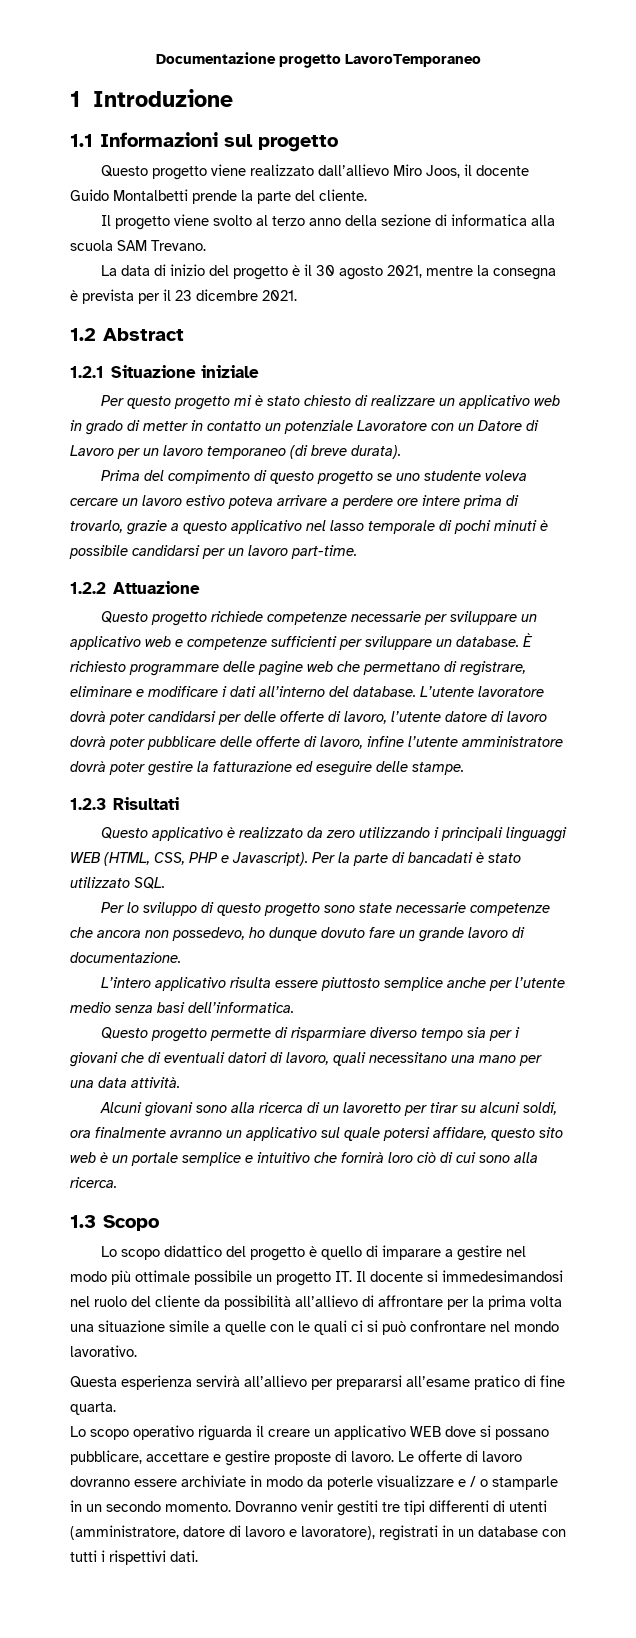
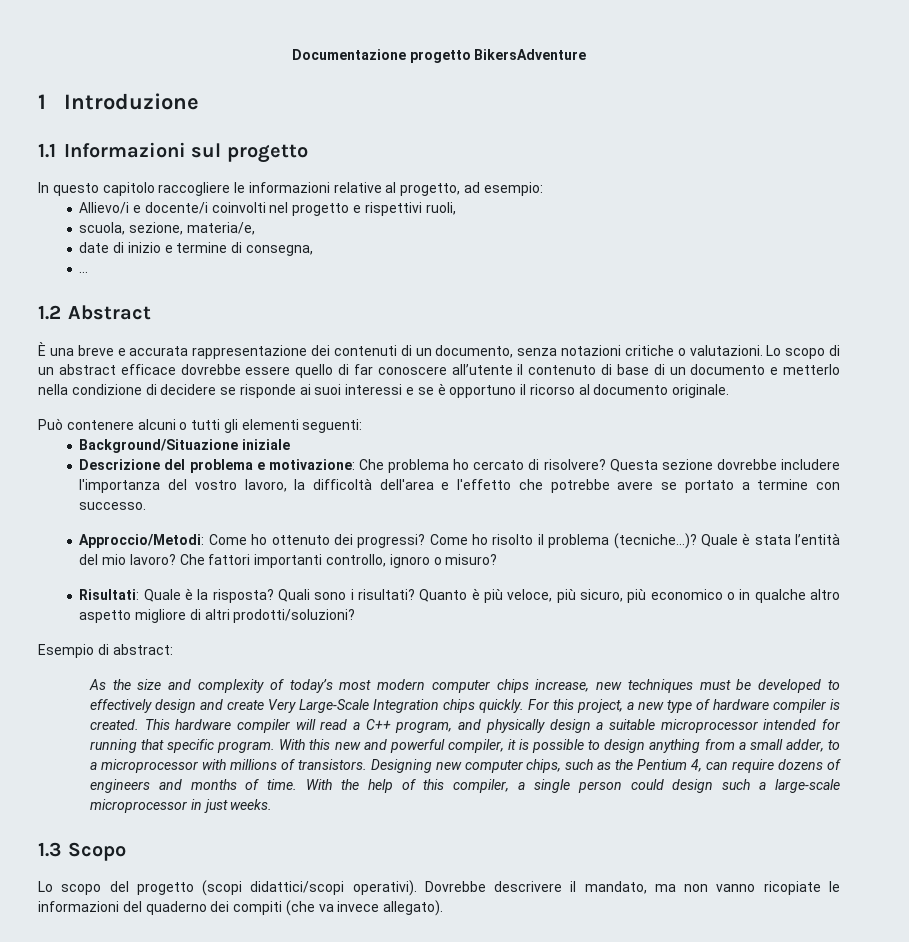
[344,54,481,67] LavoroTemporaneo -> [474,49,587,60] BikersAdventure
[100,164,529,180] [70,189,367,204] [100,214,555,230] [70,240,206,251] [100,264,556,280] [70,289,297,304] [70,328,185,341] [70,365,260,378] [100,395,560,410] [70,420,539,435] [70,445,401,459] [100,470,527,485] [70,495,519,509] [70,520,548,535] [69,545,357,559] [70,581,201,594] [100,611,537,626] [70,633,533,650] [70,661,526,676] [70,686,544,697] [70,711,547,725] [70,736,563,750] [70,761,464,776] [70,797,180,810] [100,827,567,842] [70,852,521,866] [70,877,165,889] [100,902,550,917] [70,927,525,942] [70,952,181,963] [100,977,565,991] [70,1002,294,1013] [100,1027,520,1042] [69,1052,542,1067] [70,1077,180,1088] [99,1102,557,1117] [70,1127,563,1141] [70,1152,538,1166] [70,1177,117,1188] Questo progetto viene realizzato dall’allievo Miro Joos, il docente Guido Montalbetti prende la parte del cliente. // Il progetto viene svolto al terzo anno della sezione di informatica alla scuola SAM Trevano. // La data di inizio del progetto è il 30 agosto 2021, mentre la consegna è prevista per il 23 dicembre 2021. // 1.2 Abstract // 1.2.1 Situazione iniziale // Per questo progetto mi è stato chiesto di realizzare un applicativo web in grado di metter in contatto un potenziale Lavoratore con un Datore di Lavoro per un lavoro temporaneo (di breve durata). // Prima del compimento di questo progetto se uno studente voleva cercare un lavoro estivo poteva arrivare a perdere ore intere prima di trovarlo, grazie a questo applicativo nel lasso temporale di pochi minuti è possibile candidarsi per un lavoro part-time. // 1.2.2 Attuazione // Questo progetto richiede competenze necessarie per sviluppare un applicativo web e competenze sufficienti per sviluppare un database. È richiesto programmare delle pagine web che permettano di registrare, eliminare e modificare i dati all’interno del database. L’utente lavoratore dovrà poter candidarsi per delle offerte di lavoro, l’utente datore di lavoro dovrà poter pubblicare delle offerte di lavoro, infine l’utente amministratore dovrà poter gestire la fatturazione ed eseguire delle stampe. // 1.2.3 Risultati // Questo applicativo è realizzato da zero utilizzando i principali linguaggi WEB (HTML, CSS, PHP e Javascript). Per la parte di bancadati è stato utilizzato SQL. // Per lo sviluppo di questo progetto sono state necessarie competenze che ancora non possedevo, ho dunque dovuto fare un grande lavoro di documentazione. // L’intero applicativo risulta essere piuttosto semplice anche per l’utente medio senza basi dell’informatica. // Questo progetto permette di risparmiare diverso tempo sia per i giovani che di eventuali datori di lavoro, quali necessitano una mano per una data attività. // Alcuni giovani sono alla ricerca di un lavoretto per tirar su alcuni soldi, ora finalmente avranno un applicativo sul quale potersi affidare, questo sito web è un portale semplice e intuitivo che fornirà loro ciò di cui sono alla ricerca. -> [38,182,543,196] [79,202,456,216] [79,222,255,235] [79,242,314,256] [79,271,89,273] [38,305,151,320] [38,342,841,359] [38,364,841,378] [38,383,730,398] [38,418,363,433] [79,439,291,453] [79,459,841,473] [79,478,841,493] [79,502,147,510] [79,533,841,549] [79,554,498,568] [79,588,840,603] [79,609,356,623] [38,644,173,658] [88,679,840,693] [89,699,840,713] [89,719,840,733] [89,739,840,753] [89,759,841,773] [89,779,840,793] [89,799,273,813] In questo capitolo raccogliere le informazioni relative al progetto, ad esempio: // Allievo/i e docente/i coinvolti nel progetto e rispettivi ruoli, // scuola, sezione, materia/e, // date di inizio e termine di consegna, // … // 1.2 Abstract // È una breve e accurata rappresentazione dei contenuti di un documento, senza notazioni critiche o valutazioni. Lo scopo di un abstract efficace dovrebbe essere quello di far conoscere all’utente il contenuto di base di un documento e metterlo nella condizione di decidere se risponde ai suoi interessi e se è opportuno il ricorso al documento originale. // Può contenere alcuni o tutti gli elementi seguenti: // Background/Situazione iniziale // Descrizione del problema e motivazione: Che problema ho cercato di risolvere? Questa sezione dovrebbe includere l'importanza del vostro lavoro, la difficoltà dell'area e l'effetto che potrebbe avere se portato a termine con successo. // Approccio/Metodi: Come ho ottenuto dei progressi? Come ho risolto il problema (tecniche…)? Quale è stata l’entità del mio lavoro? Che fattori importanti controllo, ignoro o misuro? // Risultati: Quale è la risposta? Quali sono i risultati? Quanto è più veloce, più sicuro, più economico o in qualche altro aspetto migliore di altri prodotti/soluzioni? // Esempio di abstract: // As the size and complexity of today’s most modern computer chips increase, new techniques must be developed to effectively design and create Very Large-Scale Integration chips quickly. For this project, a new type of hardware compiler is created. This hardware compiler will read a C++ program, and physically design a suitable microprocessor intended for running that specific program. With this new and powerful compiler, it is possible to design anything from a small adder, to a microprocessor with millions of transistors. Designing new computer chips, such as the Pentium 4, can require dozens of engineers and months of time. With the help of this compiler, a single person could design such a large-scale microprocessor in just weeks.
[163,1245,526,1261] [70,1270,563,1286] [70,1295,562,1310] [70,1320,559,1335] [70,1345,137,1357] [70,1375,565,1390] [70,1402,116,1415] [70,1425,549,1441] [70,1450,522,1466] [70,1475,558,1490] [70,1500,547,1516] [70,1525,566,1541] [70,1550,198,1565] didattico del progetto è quello di imparare a gestire nel modo più ottimale possibile un progetto IT. Il docente si immedesimandosi nel ruolo del cliente da possibilità all’allievo di affrontare per la prima volta una situazione simile a quelle con le quali ci si può confrontare nel mondo lavorativo. // Questa esperienza servirà all’allievo per prepararsi all’esame pratico di fine quarta. // Lo scopo operativo riguarda il creare un applicativo WEB dove si possano pubblicare, accettare e gestire proposte di lavoro. Le offerte di lavoro dovranno essere archiviate in modo da poterle visualizzare e / o stamparle in un secondo momento. Dovranno venir gestiti tre tipi differenti di utenti (amministratore, datore di lavoro e lavoratore), registrati in un database con tutti i rispettivi dati. -> [109,880,840,896] [38,900,444,916] del progetto (scopi didattici/scopi operativi). Dovrebbe descrivere il mandato, ma non vanno ricopiate le informazioni del quaderno dei compiti (che va invece allegato).

